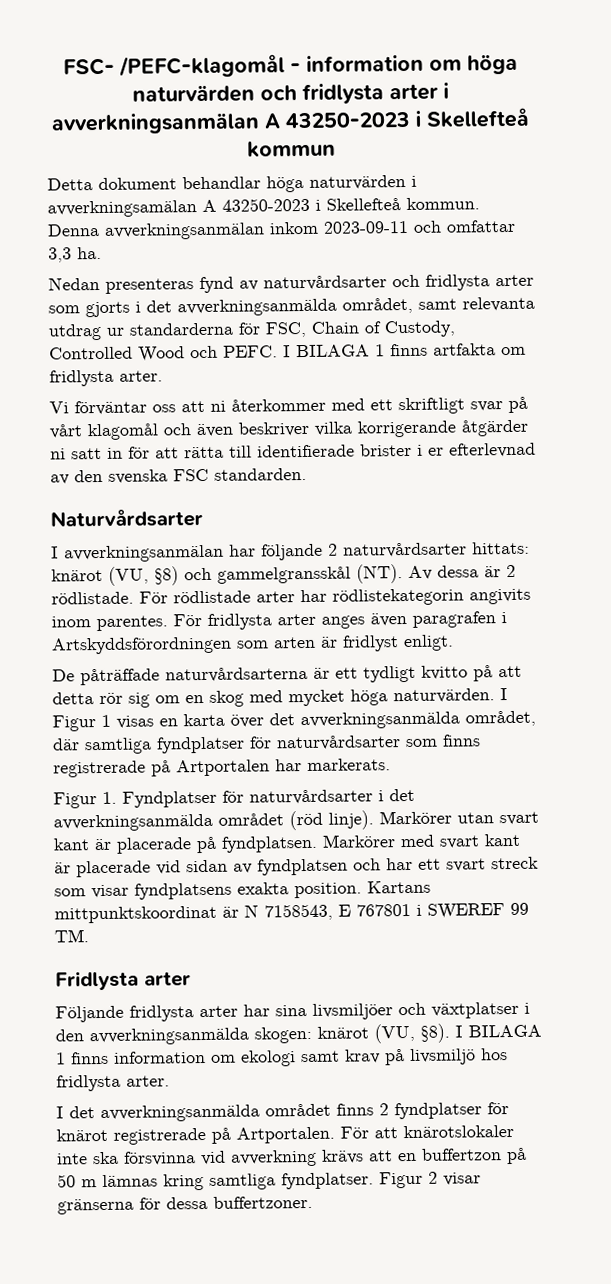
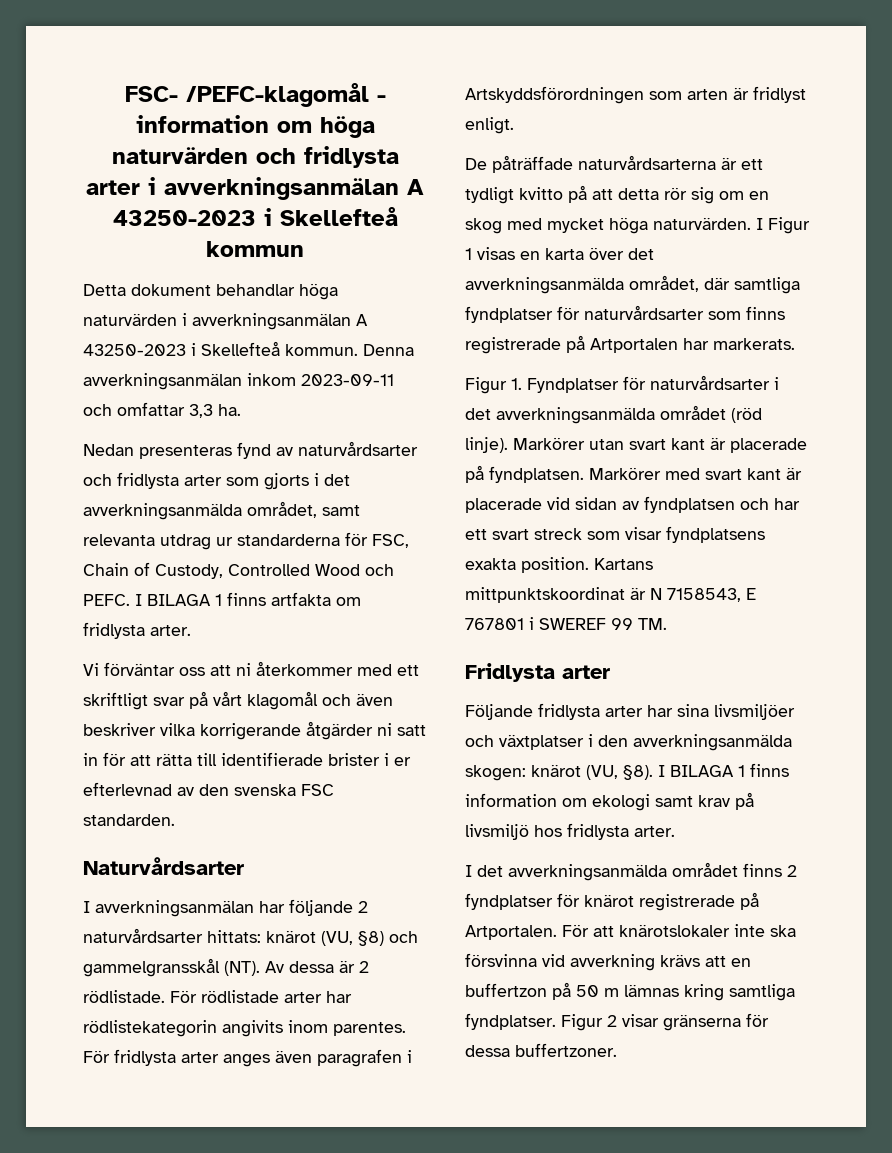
[47,200,197,218] avverkningsamälan -> [192,313,351,330] avverkningsanmälan

